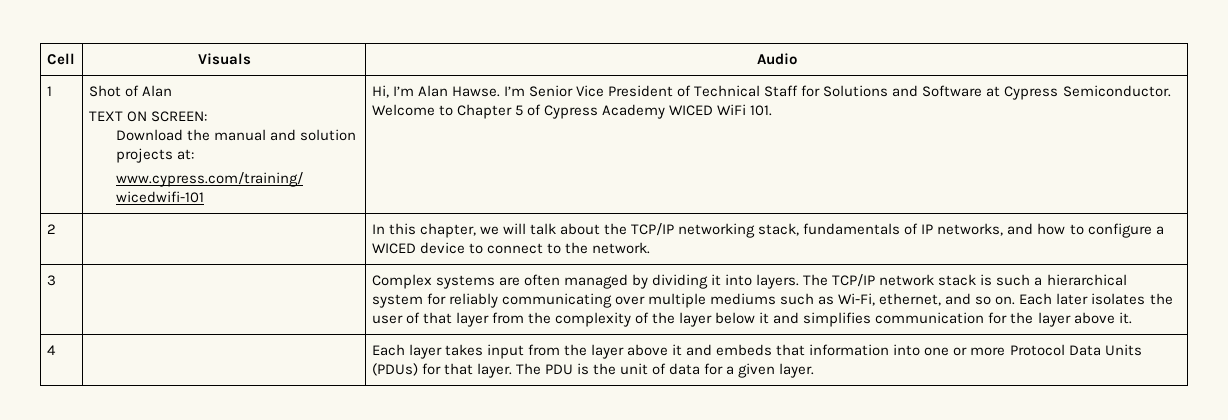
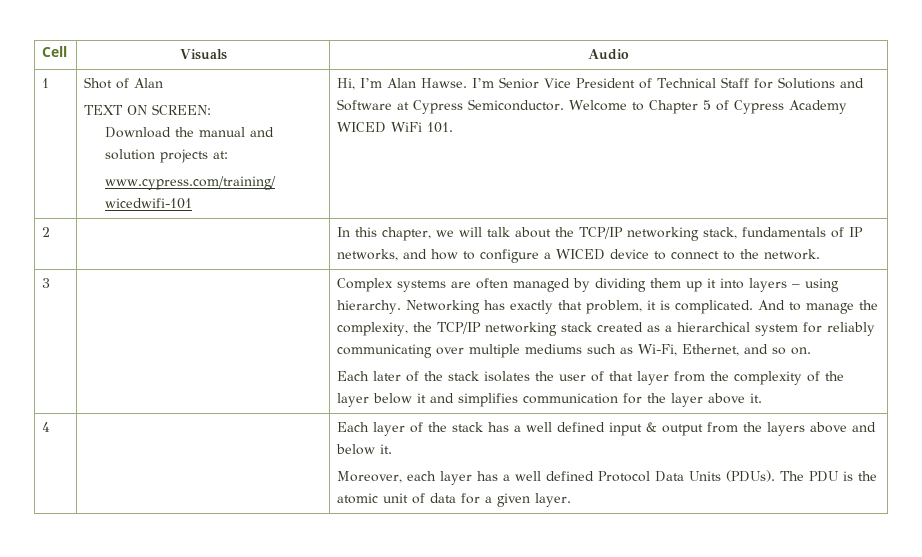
[711,274,1031,289] it into layers. The TCP/IP network stack is such -> [650,278,840,292] [337,300,879,314] [337,322,661,336] them up it into layers – using hierarchy. Networking has exactly that problem, it is complicated. And to manage the complexity, the TCP/IP networking stack created as
[879,293,942,306] ethernet, -> [682,344,740,356] Ethernet,
(1016, 300) none -> (812, 351) //
(1089, 299) none -> [406,371,480,382] of the stack
[444,344,1142,359] [371,363,512,378] takes input from the layer above it and embeds that information into one or more Protocol Data Units (PDUs) for that layer. -> [410,422,877,436] [336,444,393,455] [337,470,776,485] of the stack has a well defined input & output from the layers above and below it. // Moreover, each layer has a well defined Protocol Data Units (PDUs).
(617, 369) none -> [337,493,379,504] atomic

